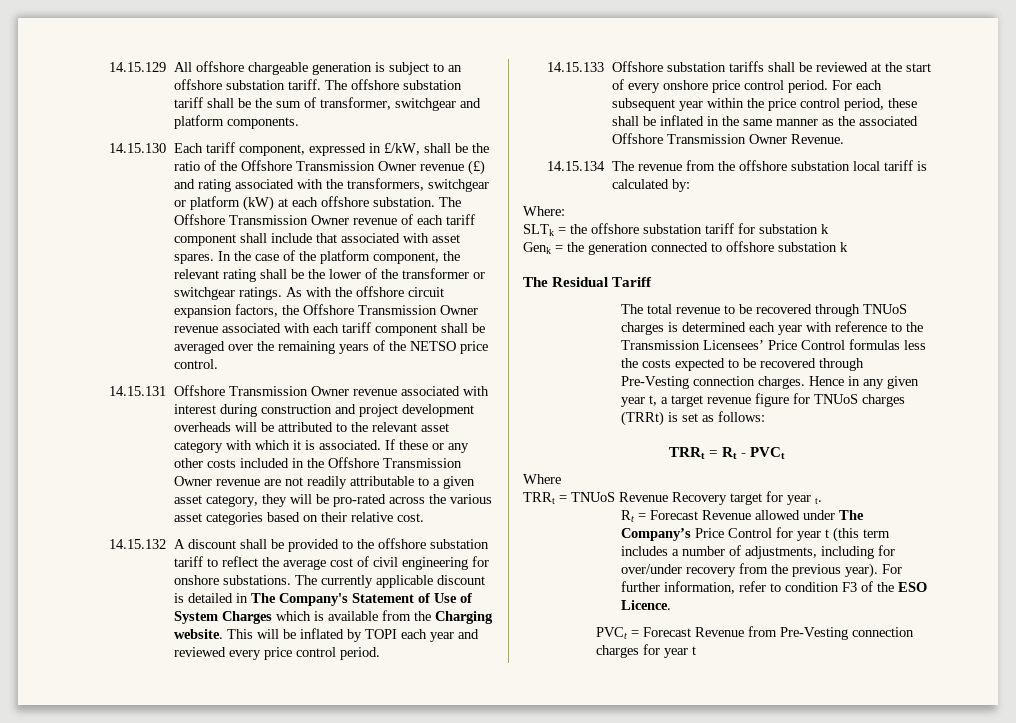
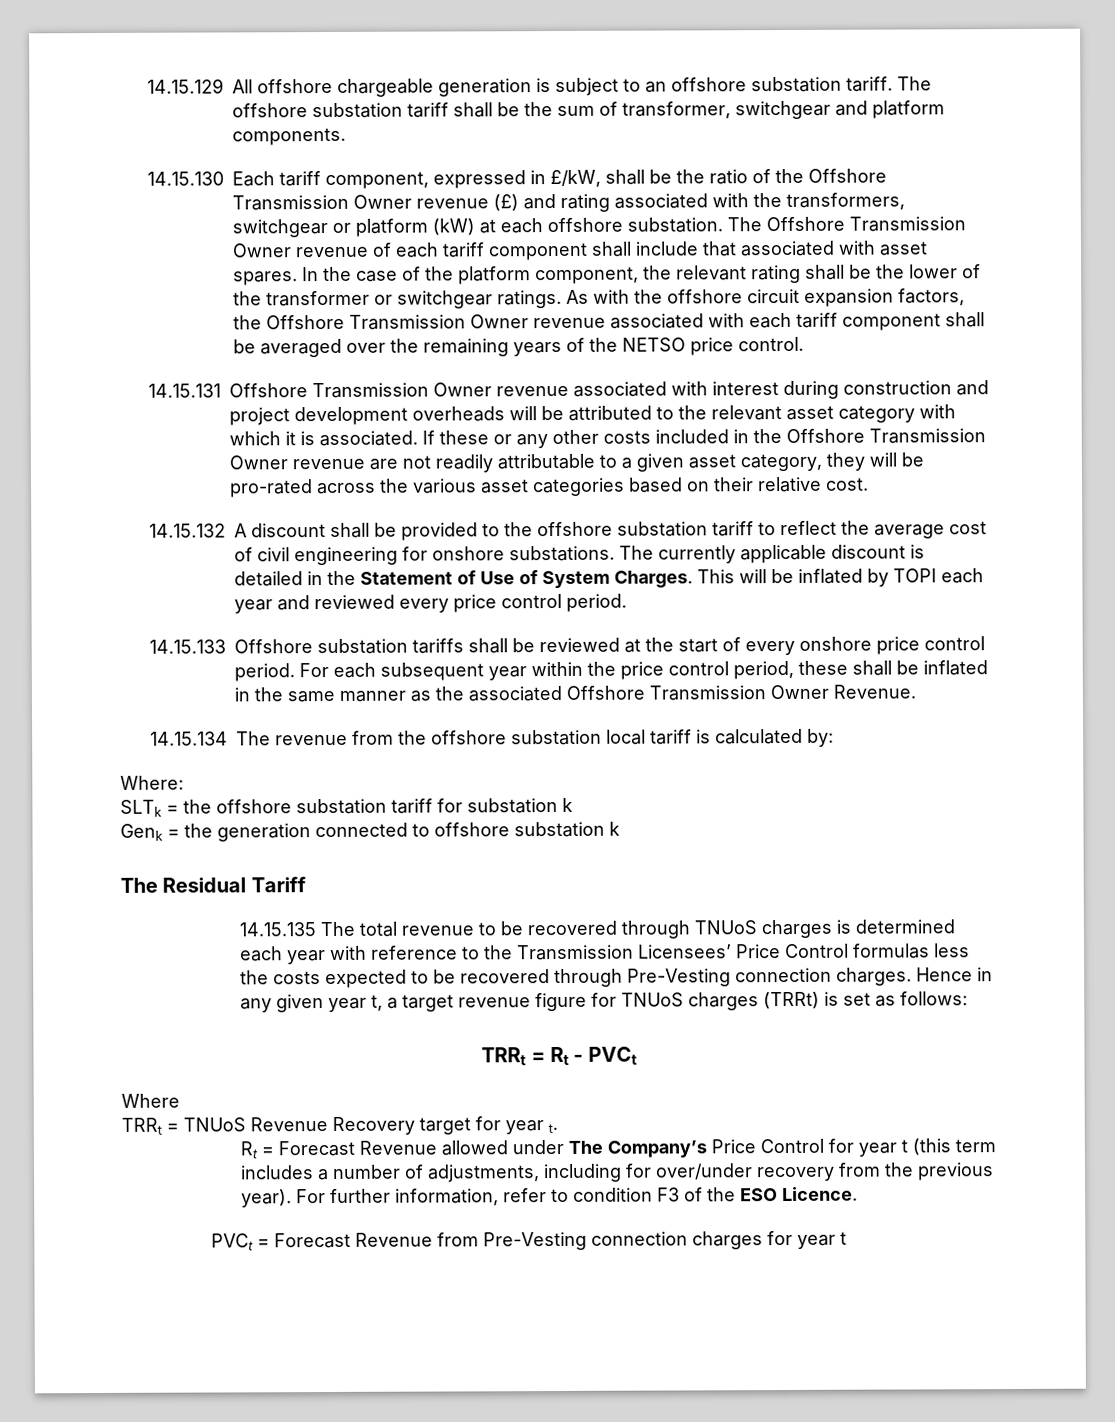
[250,593,348,606] The Company's -> [326,570,356,586] the
[221,610,493,624] [173,629,223,639] Charges which is available from the Charging website. -> [613,570,693,588] Charges.
(653, 282) none -> [238,922,316,937] 14.15.135

